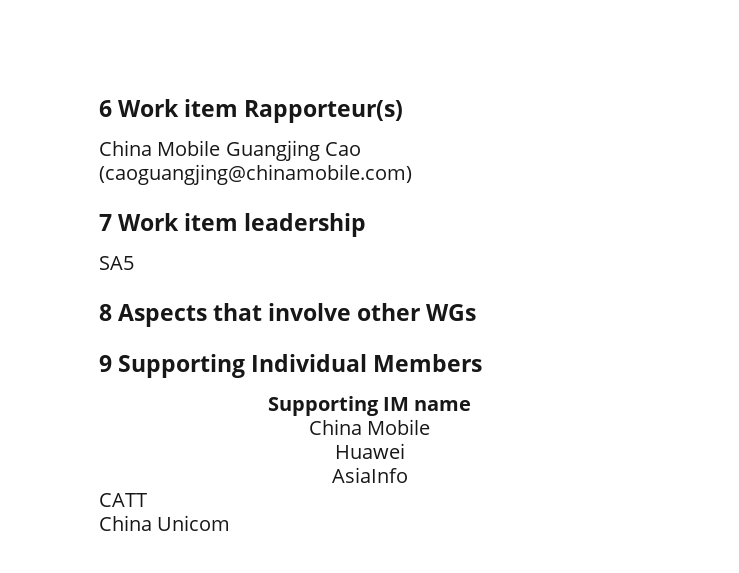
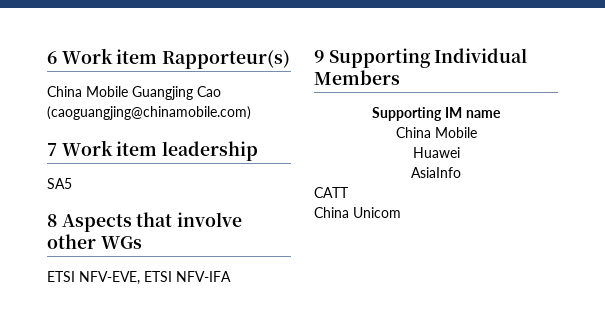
(477, 312) none -> [47,271,231,285] // ETSI NFV-EVE, ETSI NFV-IFA

